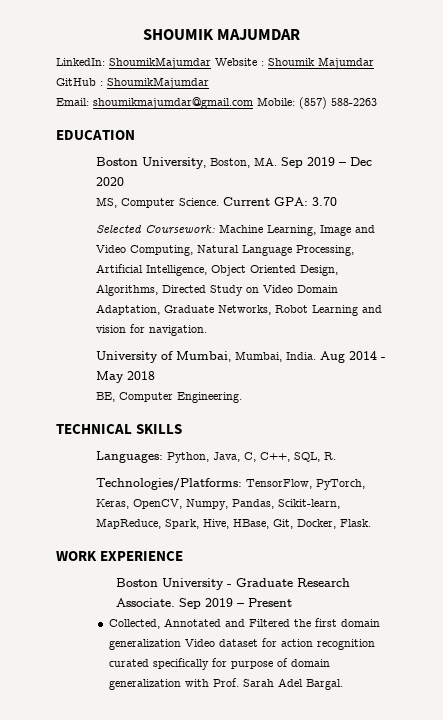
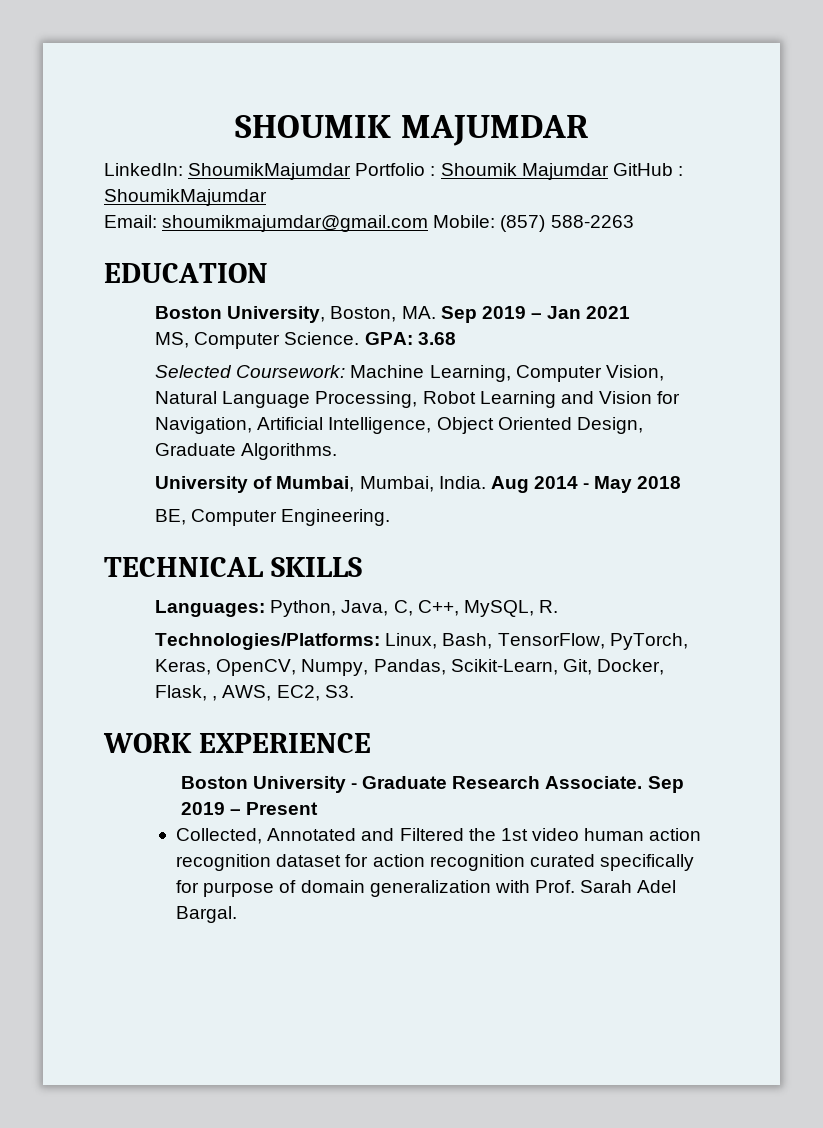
[215,58,257,66] Website -> [355,163,426,176] Portfolio
[349,157,372,166] [95,177,124,186] Dec 2020 -> [547,306,631,319] Jan 2021
[222,197,337,206] Current GPA: 3.70 -> [364,332,456,345] GPA: 3.68
[319,225,375,236] [95,245,354,256] Image and Video Computing, Natural Language Processing, -> [515,365,664,382] [155,391,681,408] [155,417,253,434] Computer Vision, Natural Language Processing, Robot Learning and Vision for Navigation,
[95,284,338,296] [95,304,382,316] [95,324,207,336] Algorithms, Directed Study on Video Domain Adaptation, Graduate Networks, Robot Learning and vision for navigation. -> [155,443,338,460] Graduate Algorithms.
[293,452,320,462] SQL, -> [463,600,534,617] MySQL,
(242, 484) none -> [385,633,493,649] Linux, Bash,
[277,499,340,509] [95,518,371,529] Scikit-learn, MapReduce, Spark, Hive, HBase, Git, Docker, Flask. -> [450,659,665,675] [155,685,354,701] Scikit-Learn, Git, Docker, Flask, , AWS, EC2, S3.
[314,618,380,627] [108,639,215,650] first domain generalization Video -> [500,828,702,841] [176,854,272,871] 1st video human action recognition

